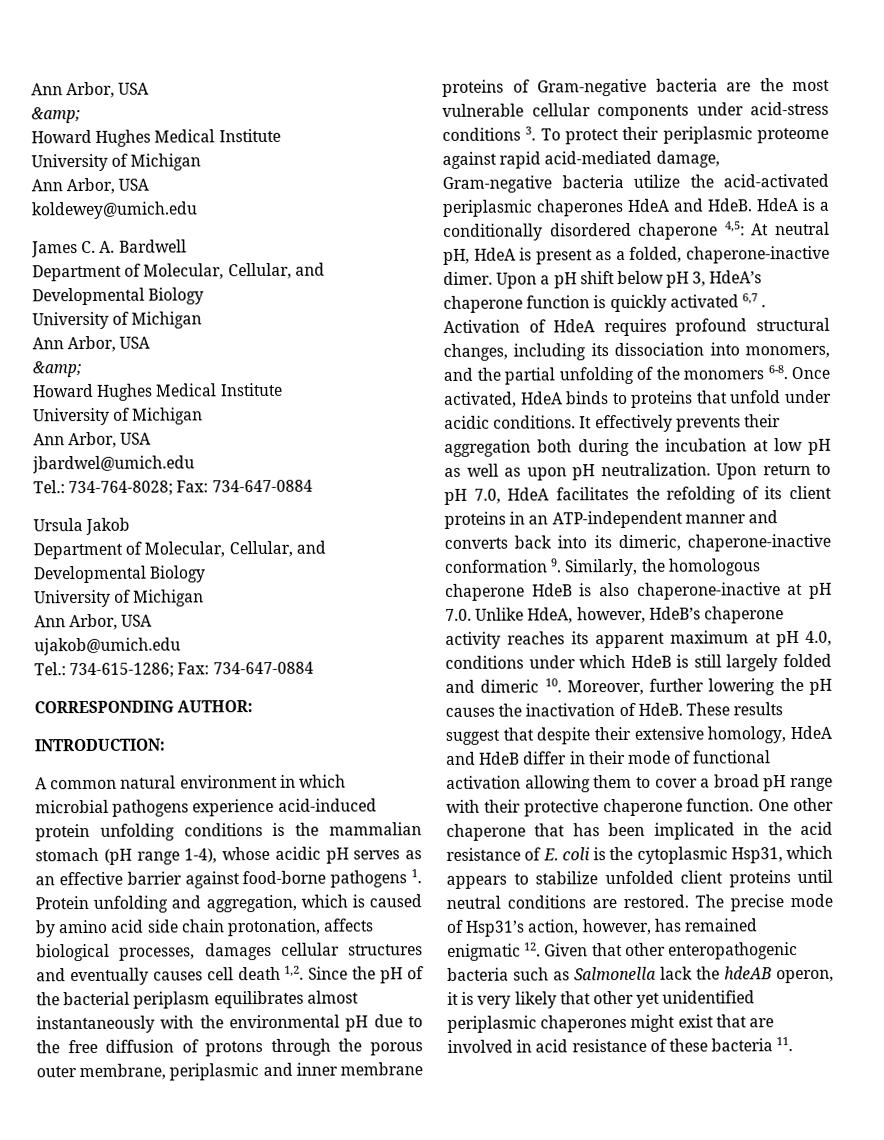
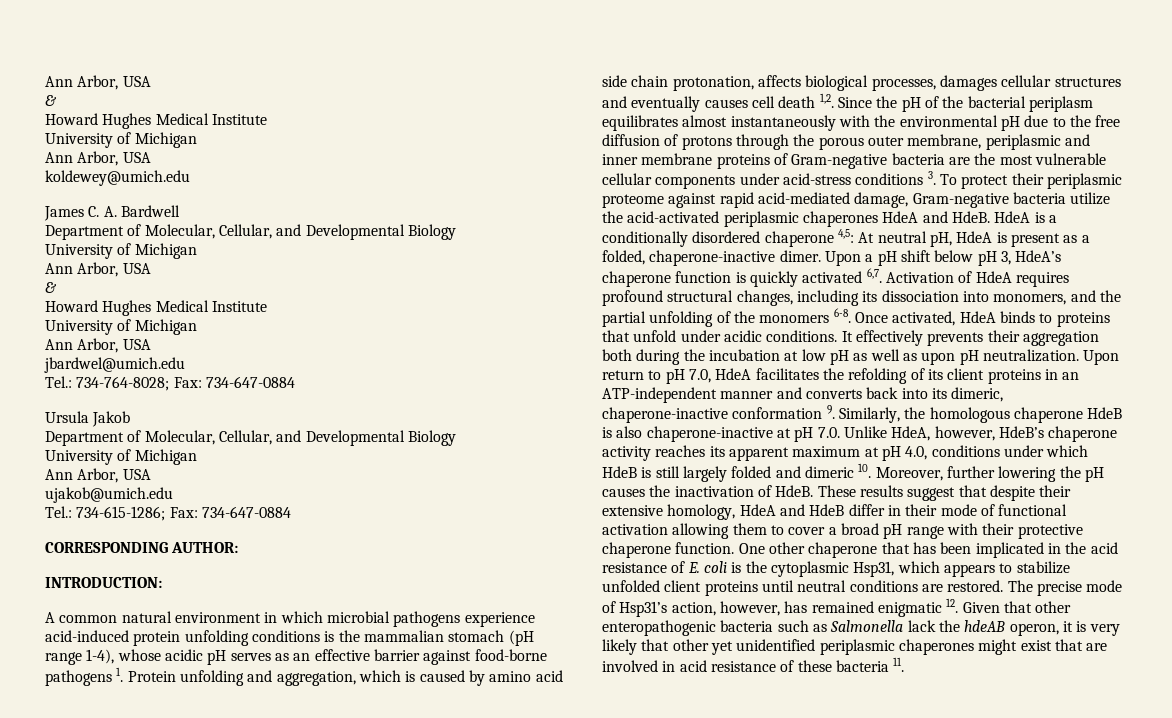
[31,81,150,99] [31,107,80,124] Ann Arbor, USA // &amp; -> [45,75,151,90] [45,95,57,106] Ann Arbor, USA // &
[32,361,81,378] &amp; -> [45,282,57,293] &
[741,293,767,308] 6,7 . -> [866,268,882,283] 6,7.

